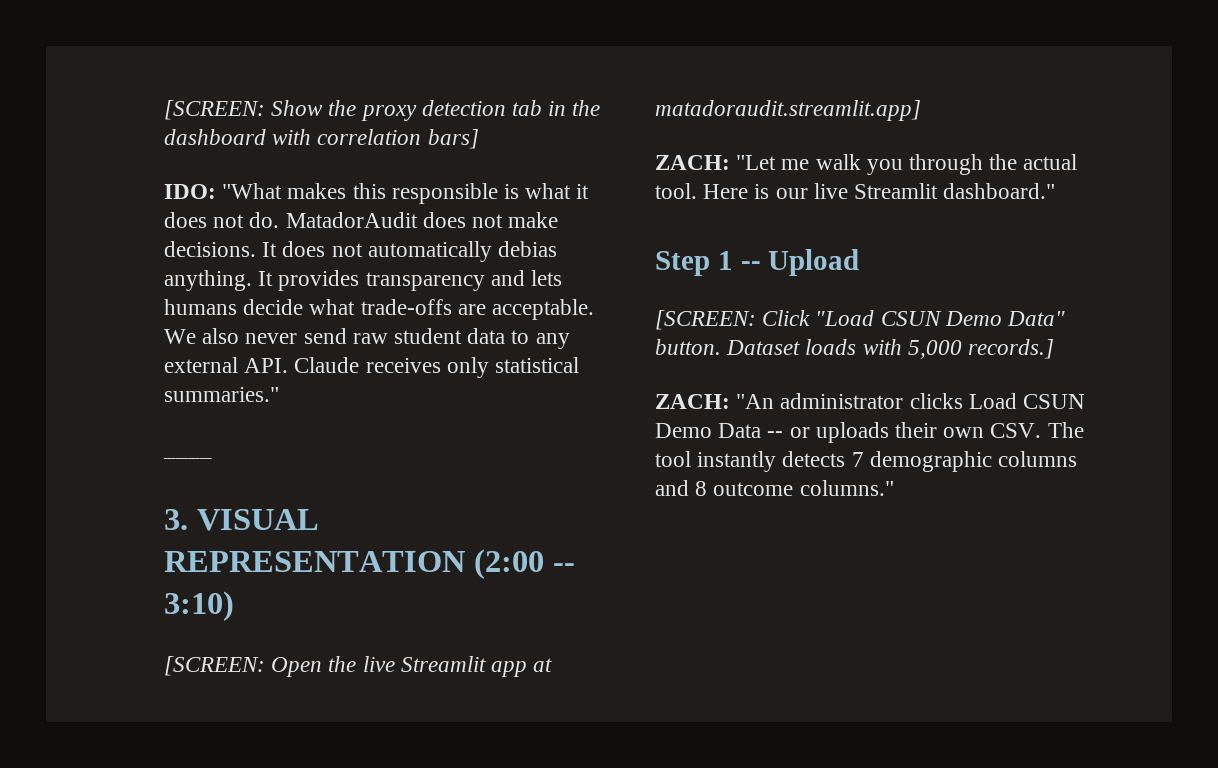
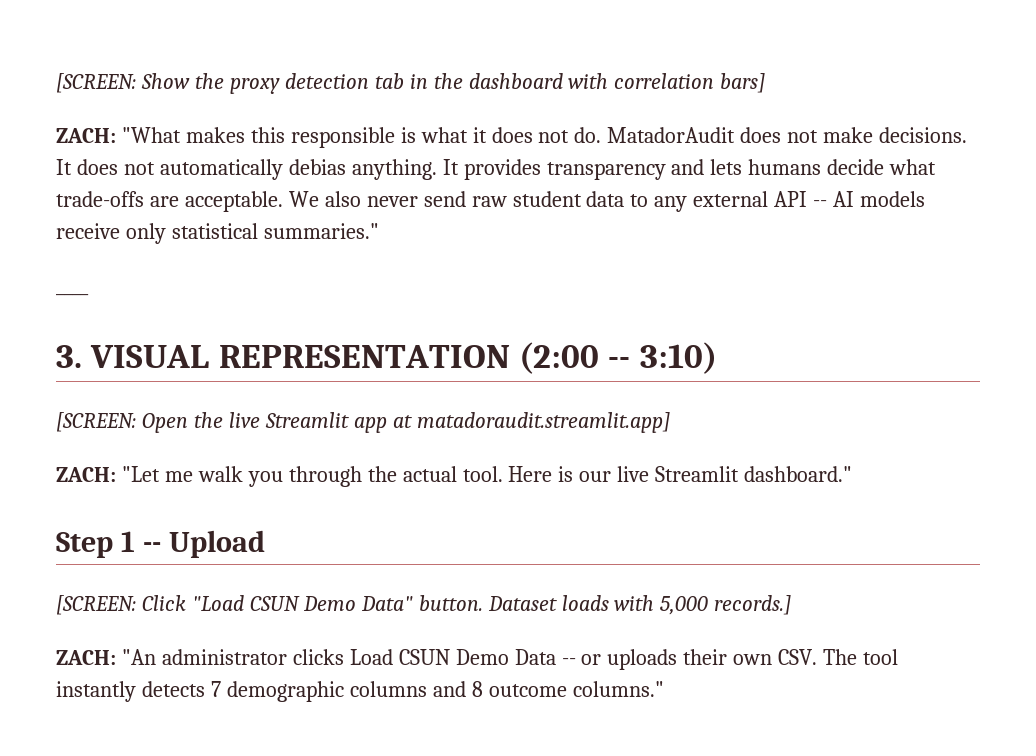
[164,184,216,199] IDO: -> [56,128,116,143] ZACH:
[244,357,441,373] API. Claude receives -> [774,191,926,207] [56,223,120,239] API -- AI models receive

